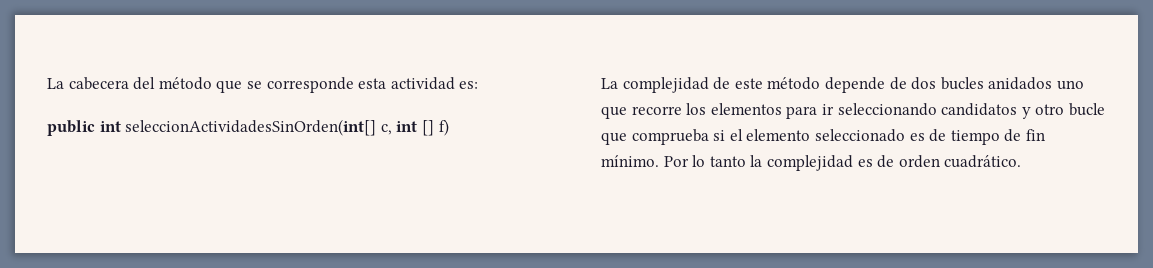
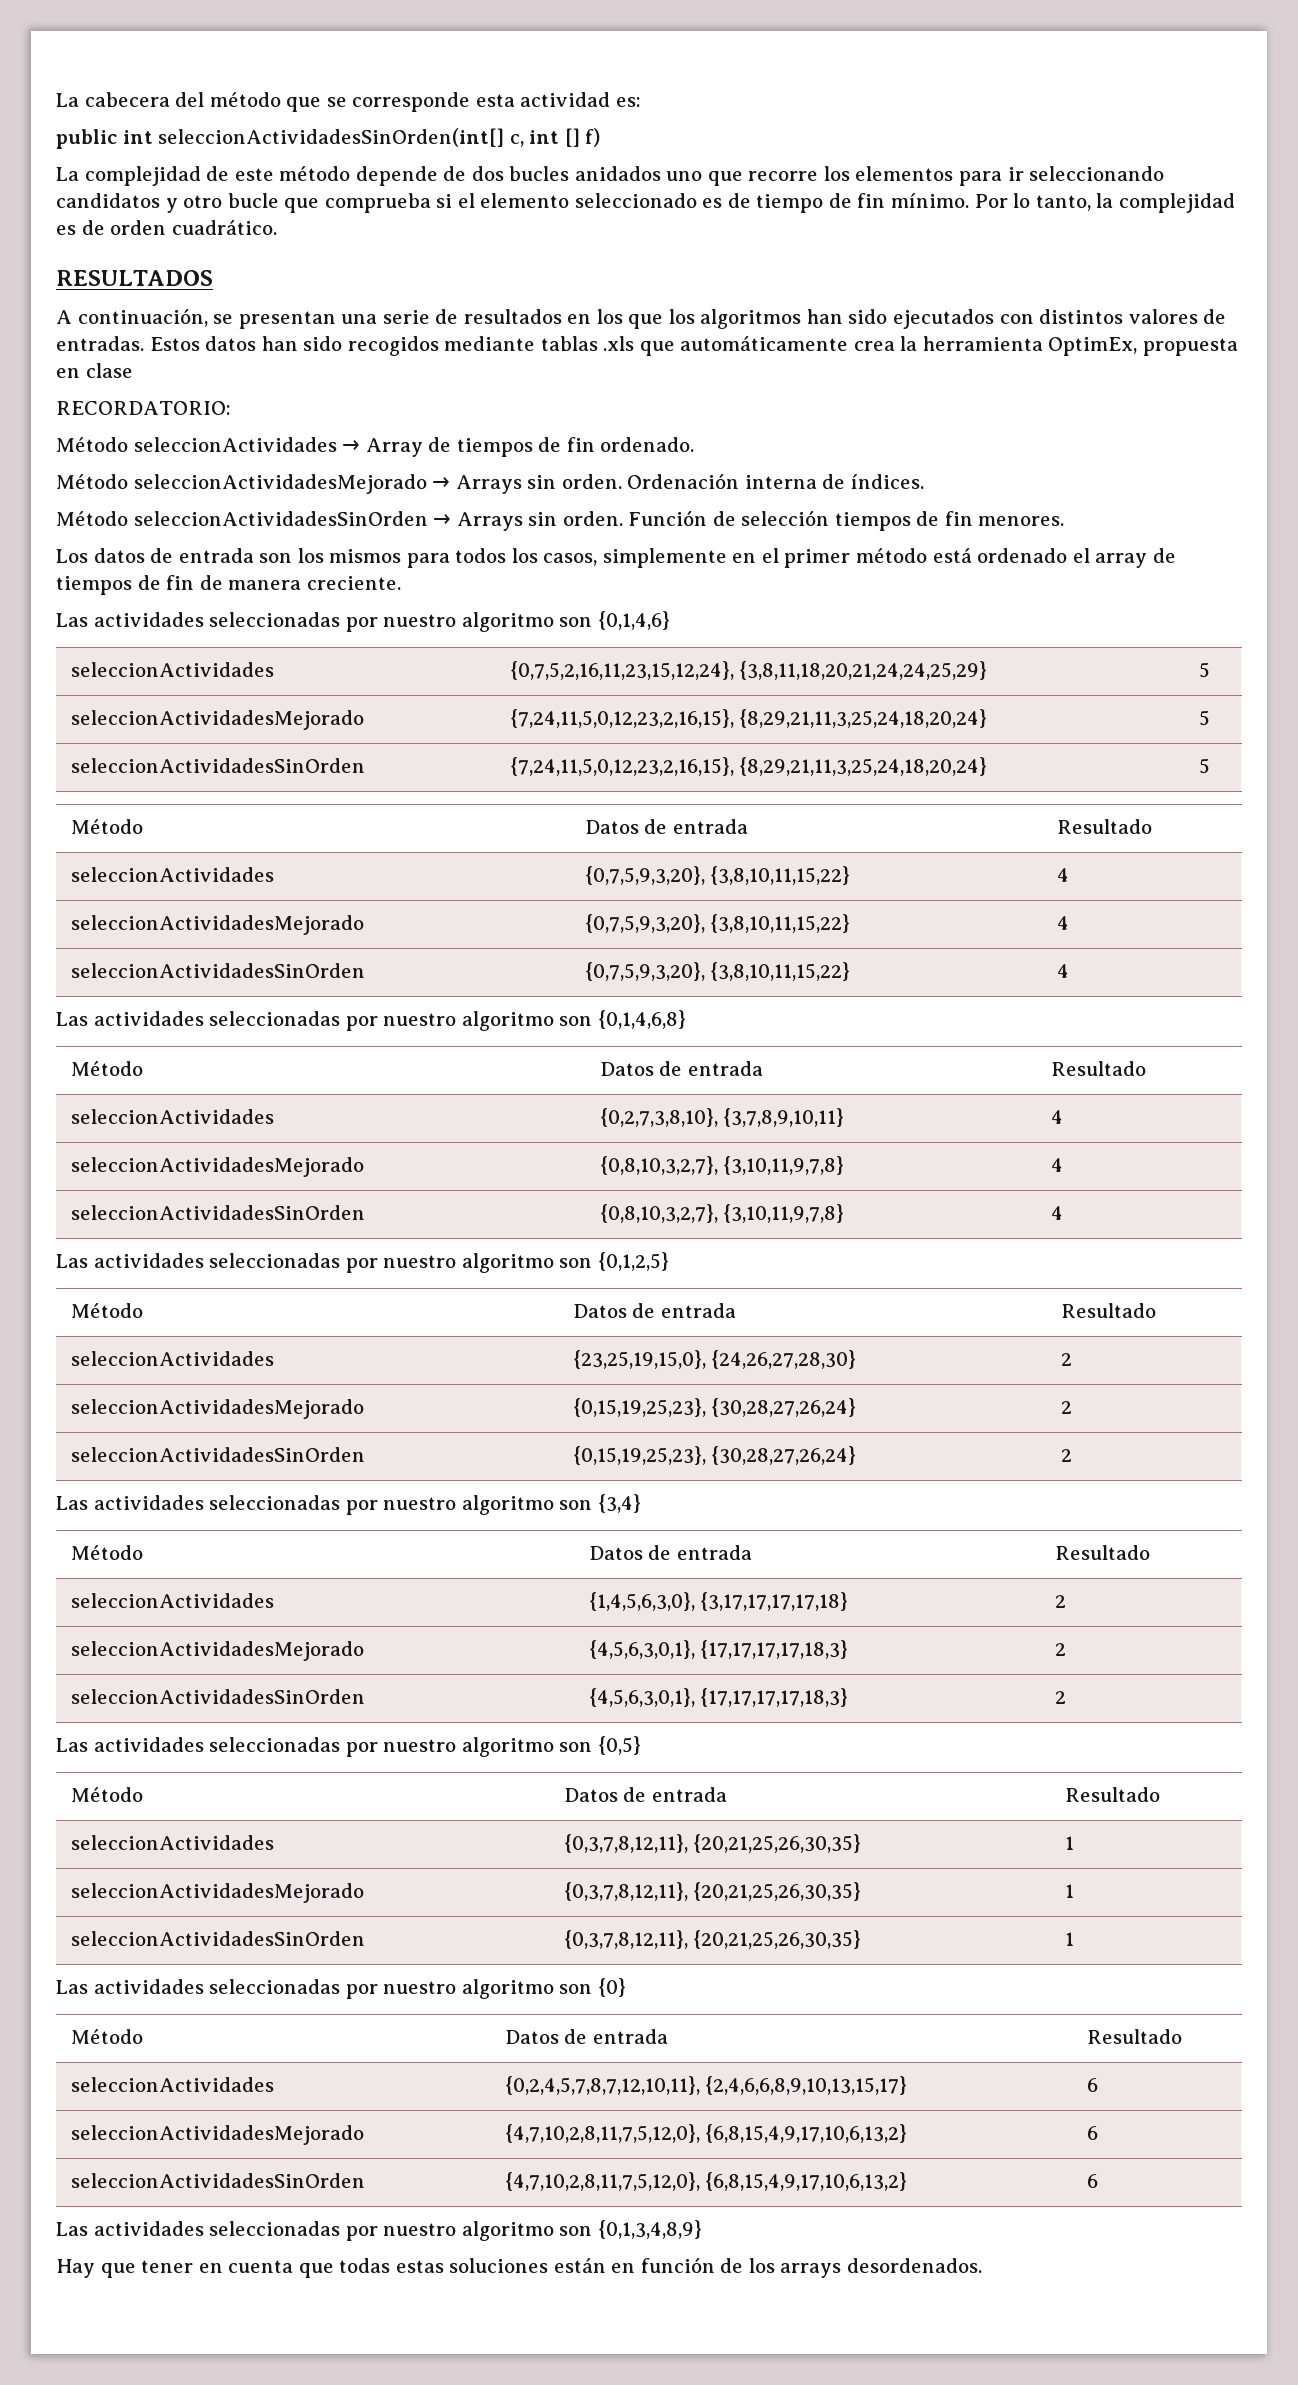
[709,156,746,167] tanto -> [1035,195,1091,211] tanto,
(1022, 161) none -> [56,270,213,286] [56,308,1227,329] [56,336,1239,356] [56,363,133,378] [56,401,231,415] [56,437,695,457] [56,473,924,494] [56,510,1065,531] [56,548,1176,568] [56,575,401,595] [56,611,670,632] [70,662,274,677] [509,661,988,680] [1198,662,1210,678] [70,710,364,730] [509,709,988,728] [1198,710,1210,726] [70,758,365,773] [509,757,988,776] [1198,758,1210,774] [70,819,143,834] [584,819,748,834] [1056,819,1152,834] [70,867,274,882] [584,866,851,885] [1056,868,1069,882] [70,915,364,935] [584,914,851,933] [1056,916,1069,930] [70,963,365,978] [584,962,851,981] [1056,964,1069,978] [56,1010,686,1031] [70,1061,143,1076] [599,1061,763,1076] [1050,1061,1146,1076] [70,1109,274,1124] [599,1108,845,1127] [1050,1110,1063,1124] [70,1157,364,1177] [599,1156,845,1175] [1050,1158,1063,1172] [70,1205,365,1220] [599,1204,845,1223] [1050,1206,1063,1220] [56,1252,669,1273] [70,1303,143,1318] [572,1303,736,1318] [1060,1303,1156,1318] [70,1351,274,1366] [572,1350,857,1369] [1060,1353,1072,1366] [70,1399,364,1419] [572,1398,857,1417] [1060,1401,1072,1414] [70,1447,365,1462] [572,1446,857,1465] [1060,1449,1072,1462] [56,1494,641,1515] [70,1545,143,1560] [588,1545,752,1560] [1054,1545,1150,1560] [70,1593,274,1608] [588,1592,849,1611] [1054,1595,1066,1608] [70,1641,364,1661] [588,1640,849,1659] [1054,1643,1066,1656] [70,1689,365,1704] [588,1688,849,1707] [1054,1691,1066,1704] [56,1736,641,1757] [70,1787,143,1802] [563,1787,727,1802] [1064,1787,1160,1802] [70,1835,274,1850] [563,1834,862,1853] [1064,1836,1074,1850] [70,1883,364,1903] [563,1882,862,1901] [1064,1884,1074,1898] [70,1931,365,1946] [563,1930,862,1949] [1064,1932,1074,1946] [56,1978,626,1999] [70,2029,143,2044] [504,2029,668,2044] [1086,2029,1182,2044] [70,2077,274,2092] [504,2076,908,2095] [1086,2078,1098,2092] [70,2125,364,2145] [504,2124,908,2143] [1086,2126,1098,2140] [70,2173,365,2188] [504,2172,908,2191] [1086,2174,1098,2188] [56,2220,702,2241] [56,2257,983,2278] // RESULTADOS // A continuación, se presentan una serie de resultados en los que los algoritmos han sido ejecutados con distintos valores de entradas. Estos datos han sido recogidos mediante tablas .xls que automáticamente crea la herramienta OptimEx, propuesta en clase // RECORDATORIO: // Método seleccionActividades → Array de tiempos de fin ordenado. // Método seleccionActividadesMejorado → Arrays sin orden. Ordenación interna de índices. // Método seleccionActividadesSinOrden → Arrays sin orden. Función de selección tiempos de fin menores. // Los datos de entrada son los mismos para todos los casos, simplemente en el primer método está ordenado el array de tiempos de fin de manera creciente. // Las actividades seleccionadas por nuestro algoritmo son {0,1,4,6} // seleccionActividades | {0,7,5,2,16,11,23,15,12,24}, {3,8,11,18,20,21,24,24,25,29} | 5 // seleccionActividadesMejorado | {7,24,11,5,0,12,23,2,16,15}, {8,29,21,11,3,25,24,18,20,24} | 5 // seleccionActividadesSinOrden | {7,24,11,5,0,12,23,2,16,15}, {8,29,21,11,3,25,24,18,20,24} | 5 // Método | Datos de entrada | Resultado // seleccionActividades | {0,7,5,9,3,20}, {3,8,10,11,15,22} | 4 // seleccionActividadesMejorado | {0,7,5,9,3,20}, {3,8,10,11,15,22} | 4 // seleccionActividadesSinOrden | {0,7,5,9,3,20}, {3,8,10,11,15,22} | 4 // Las actividades seleccionadas por nuestro algoritmo son {0,1,4,6,8} // Método | Datos de entrada | Resultado // seleccionActividades | {0,2,7,3,8,10}, {3,7,8,9,10,11} | 4 // seleccionActividadesMejorado | {0,8,10,3,2,7}, {3,10,11,9,7,8} | 4 // seleccionActividadesSinOrden | {0,8,10,3,2,7}, {3,10,11,9,7,8} | 4 // Las actividades seleccionadas por nuestro algoritmo son {0,1,2,5} // Método | Datos de entrada | Resultado // seleccionActividades | {23,25,19,15,0}, {24,26,27,28,30} | 2 // seleccionActividadesMejorado | {0,15,19,25,23}, {30,28,27,26,24} | 2 // seleccionActividadesSinOrden | {0,15,19,25,23}, {30,28,27,26,24} | 2 // Las actividades seleccionadas por nuestro algoritmo son {3,4} // Método | Datos de entrada | Resultado // seleccionActividades | {1,4,5,6,3,0}, {3,17,17,17,17,18} | 2 // seleccionActividadesMejorado | {4,5,6,3,0,1}, {17,17,17,17,18,3} | 2 // seleccionActividadesSinOrden | {4,5,6,3,0,1}, {17,17,17,17,18,3} | 2 // Las actividades seleccionadas por nuestro algoritmo son {0,5} // Método | Datos de entrada | Resultado // seleccionActividades | {0,3,7,8,12,11}, {20,21,25,26,30,35} | 1 // seleccionActividadesMejorado | {0,3,7,8,12,11}, {20,21,25,26,30,35} | 1 // seleccionActividadesSinOrden | {0,3,7,8,12,11}, {20,21,25,26,30,35} | 1 // Las actividades seleccionadas por nuestro algoritmo son {0} // Método | Datos de entrada | Resultado // seleccionActividades | {0,2,4,5,7,8,7,12,10,11}, {2,4,6,6,8,9,10,13,15,17} | 6 // seleccionActividadesMejorado | {4,7,10,2,8,11,7,5,12,0}, {6,8,15,4,9,17,10,6,13,2} | 6 // seleccionActividadesSinOrden | {4,7,10,2,8,11,7,5,12,0}, {6,8,15,4,9,17,10,6,13,2} | 6 // Las actividades seleccionadas por nuestro algoritmo son {0,1,3,4,8,9} // Hay que tener en cuenta que todas estas soluciones están en función de los arrays desordenados.

